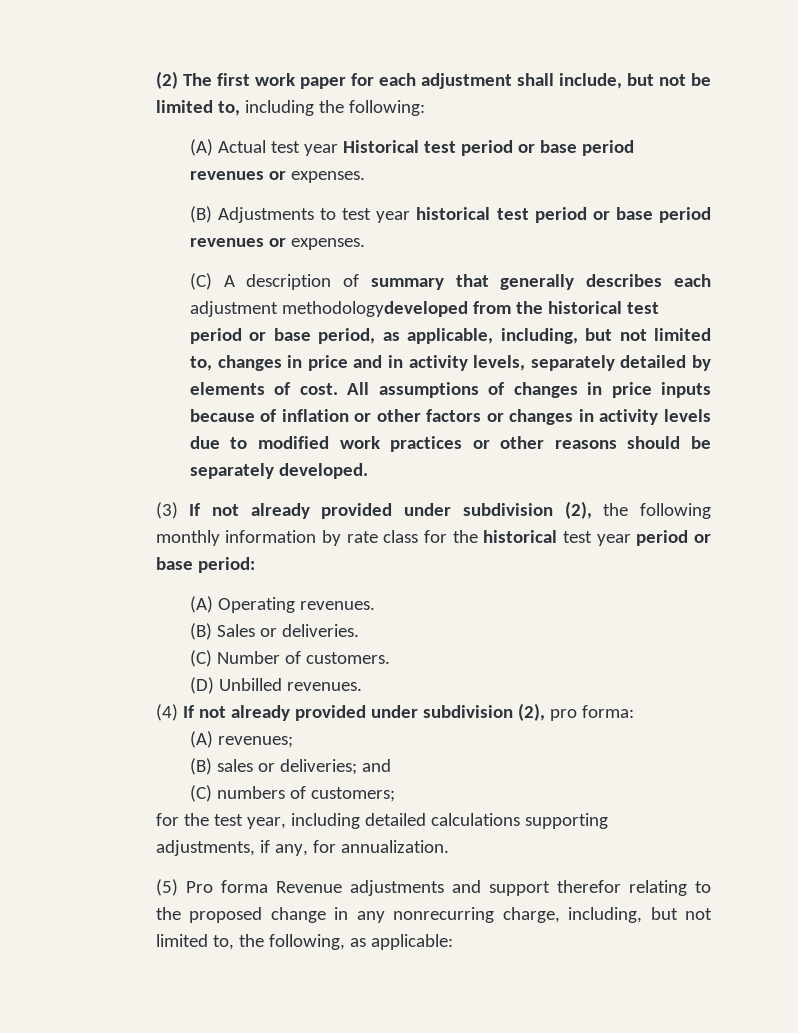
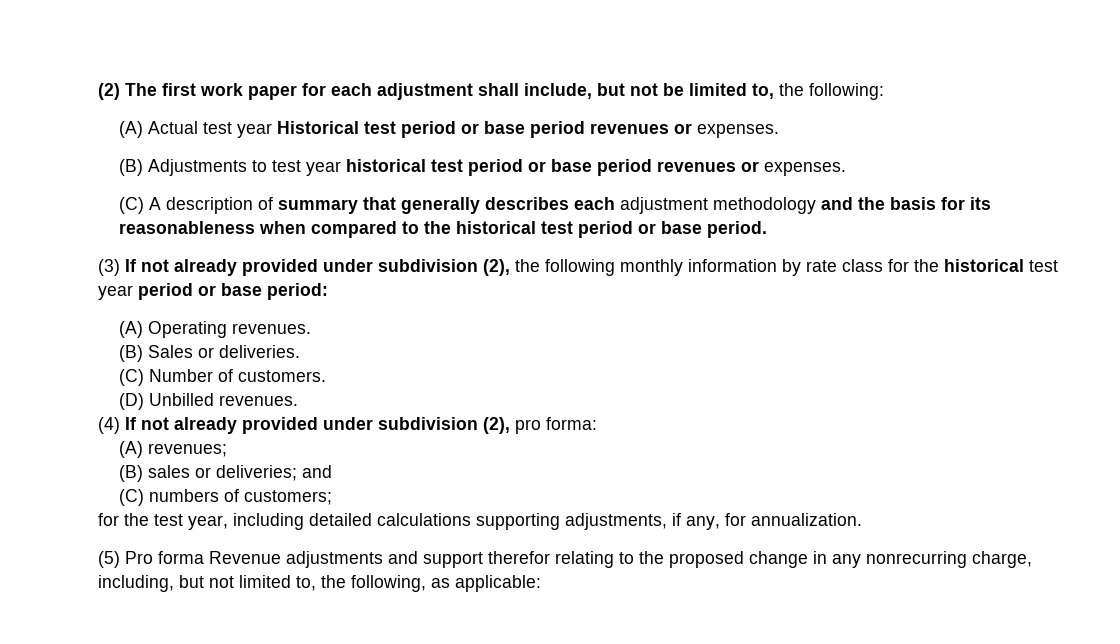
[244,100,314,116] including -> (775, 91) none
[281,301,511,317] methodologydeveloped from -> [713,197,992,214] [119,221,420,238] methodology and the basis for its reasonableness when compared to
[318,328,711,344] [189,355,711,371] [189,382,711,398] [189,409,711,425] [189,436,711,452] [189,463,368,479] period, as applicable, including, but not limited to, changes in price and in activity levels, separately detailed by elements of cost. All assumptions of changes in price inputs because of inflation or other factors or changes in activity levels due to modified work practices or other reasons should be separately developed. -> [707,221,768,238] period.

